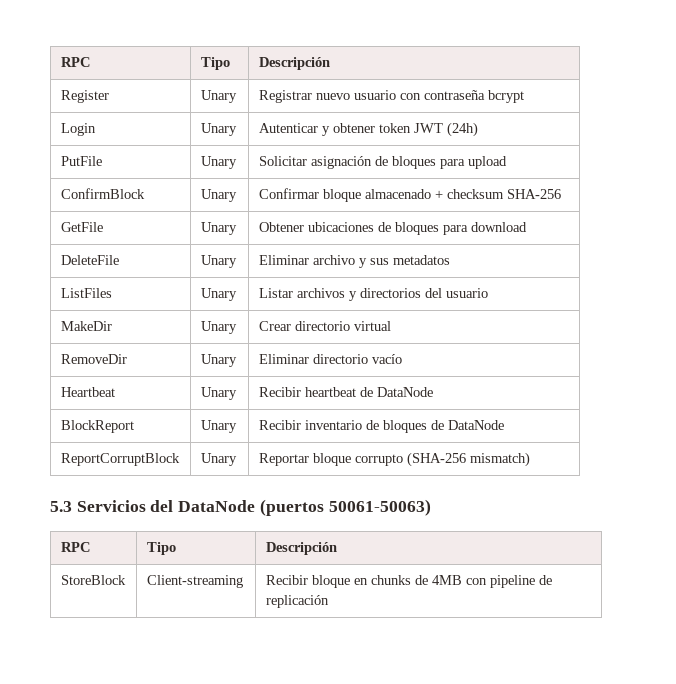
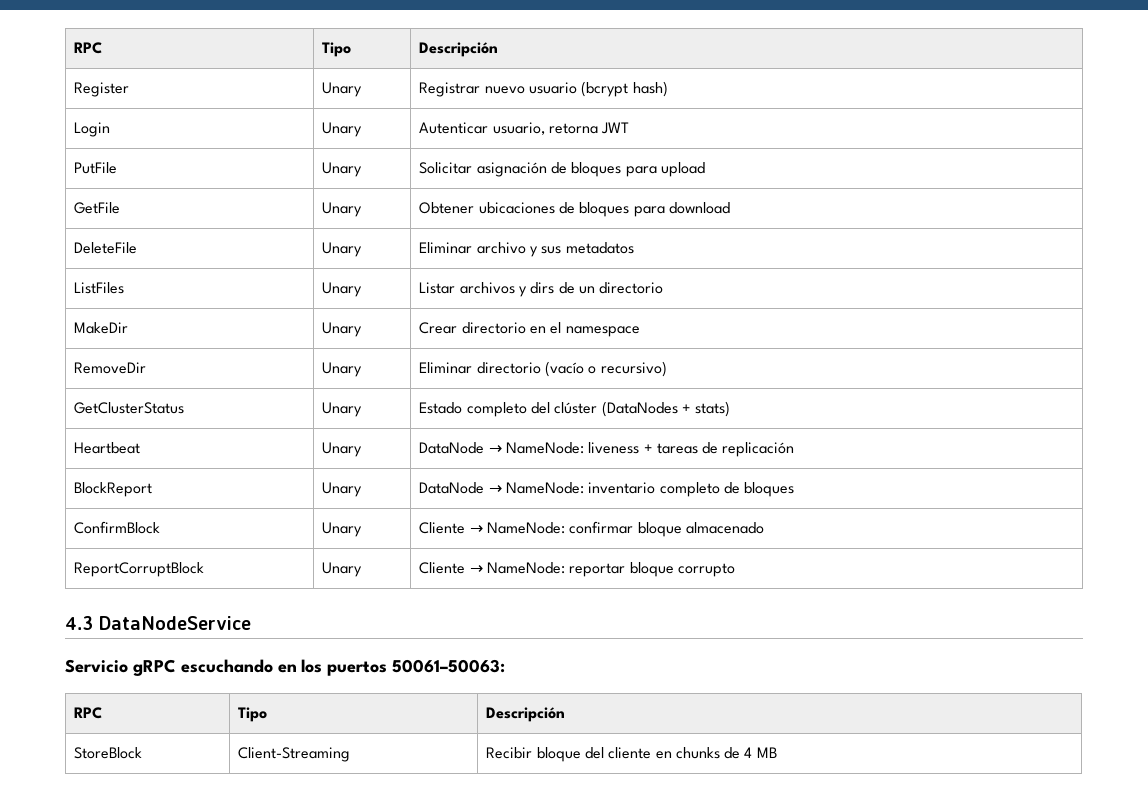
[399,90,524,103] con contraseña bcrypt -> [581,81,668,97] (bcrypt hash)
[321,123,411,136] y obtener token -> [492,122,598,135] usuario, retorna
[446,122,478,137] (24h) -> (630, 128) none
[60,188,145,199] [200,189,237,202] [258,188,561,202] // ConfirmBlock | Unary | Confirmar bloque almacenado + checksum SHA-256 -> (705, 169) none
[359,288,488,298] directorios del usuario -> [530,282,664,294] dirs de un directorio
[353,321,391,331] virtual -> [529,322,640,337] en el namespace
[371,354,402,364] [60,387,115,397] [200,387,237,400] [258,387,433,397] [60,420,134,433] [200,420,237,433] [258,420,504,433] [60,453,180,466] [200,453,237,466] [258,452,530,467] [50,499,431,516] vacío // Heartbeat | Unary | Recibir heartbeat de DataNode // BlockReport | Unary | Recibir inventario de bloques de DataNode // ReportCorruptBlock | Unary | Reportar bloque corrupto (SHA-256 mismatch) // 5.3 Servicios del DataNode (puertos 50061-50063) -> [544,361,667,377] [74,402,185,414] [322,402,363,417] [419,401,731,417] [74,442,141,454] [322,442,363,457] [419,442,795,457] [74,482,153,497] [322,482,363,497] [419,482,795,497] [74,521,161,534] [322,522,363,537] [419,521,764,537] [74,562,205,577] [322,562,363,577] [419,562,735,577] [65,616,251,630] [65,659,506,676] (vacío o recursivo) // GetClusterStatus | Unary | Estado completo del clúster (DataNodes + stats) // Heartbeat | Unary | DataNode → NameNode: liveness + tareas de replicación // BlockReport | Unary | DataNode → NameNode: inventario completo de bloques // ConfirmBlock | Unary | Cliente → NameNode: confirmar bloque almacenado // ReportCorruptBlock | Unary | Cliente → NameNode: reportar bloque corrupto // 4.3 DataNodeService // Servicio gRPC escuchando en los puertos 50061–50063:
[146,575,243,588] Client-streaming -> [238,747,351,762] Client-Streaming
(350, 581) none -> [584,747,652,759] del cliente
[431,575,552,588] [265,595,329,608] 4MB con pipeline de replicación -> [744,747,777,758] 4 MB

